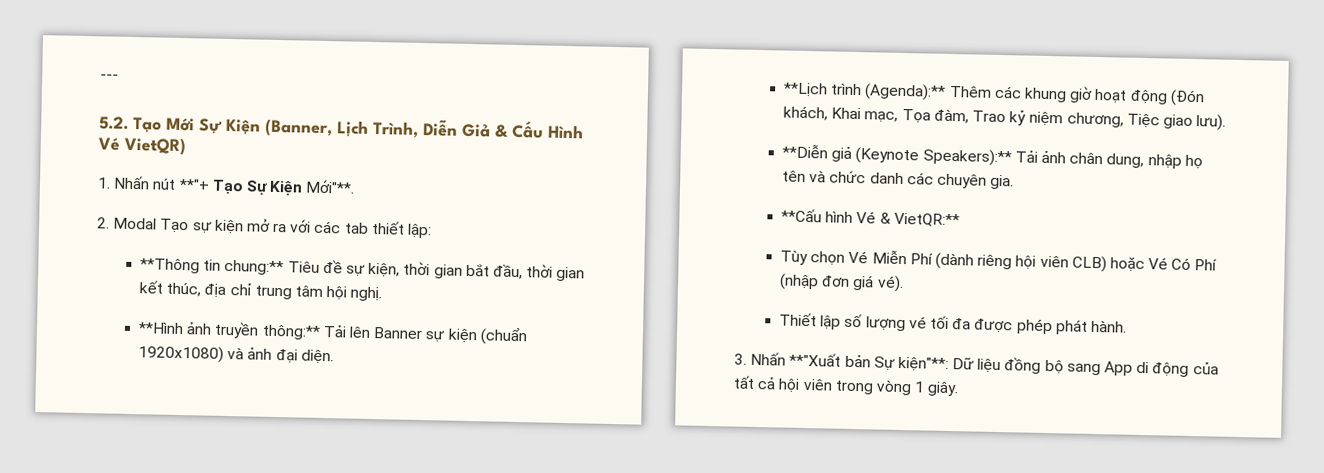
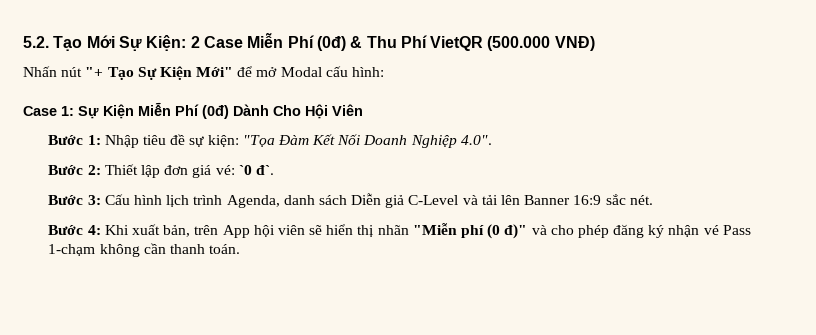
[100,74,119,80] --- // -> (23, 42) none
[226,118,584,139] [98,136,186,156] [97,177,111,189] Kiện (Banner, Lịch Trình, Diễn Giả & Cấu Hình Vé VietQR) // 1. -> [146,33,595,51] Kiện: 2 Case Miễn Phí (0đ) & Thu Phí VietQR (500.000 VNĐ) //
[178,178,210,191] **"+ -> [85,67,104,77] "+
[305,179,356,194] [97,217,433,239] [140,258,586,282] [139,280,383,302] [138,321,528,346] [138,345,334,365] [783,82,1205,107] [783,105,1227,131] [782,143,1203,170] [782,170,1015,190] [781,208,960,228] [780,249,1218,273] [779,273,904,293] [779,312,1127,335] [734,351,1219,377] [733,375,960,397] Mới"**. // 2. Modal Tạo sự kiện mở ra với các tab thiết lập: // **Thông tin chung:** Tiêu đề sự kiện, thời gian bắt đầu, thời gian kết thúc, địa chỉ trung tâm hội nghị. // **Hình ảnh truyền thông:** Tải lên Banner sự kiện (chuẩn 1920x1080) và ảnh đại diện. // **Lịch trình (Agenda):** Thêm các khung giờ hoạt động (Đón khách, Khai mạc, Tọa đàm, Trao kỷ niệm chương, Tiệc giao lưu). // **Diễn giả (Keynote Speakers):** Tải ảnh chân dung, nhập họ tên và chức danh các chuyên gia. // **Cấu hình Vé & VietQR:** // Tùy chọn Vé Miễn Phí (dành riêng hội viên CLB) hoặc Vé Có Phí (nhập đơn giá vé). // Thiết lập số lượng vé tối đa được phép phát hành. // 3. Nhấn **"Xuất bản Sự kiện"**: Dữ liệu đồng bộ sang App di động của tất cả hội viên trong vòng 1 giây. -> [196,66,385,77] [23,102,363,119] [48,134,492,148] [48,164,274,178] [48,193,653,208] [48,223,751,239] [48,243,241,257] Mới" để mở Modal cấu hình: // Case 1: Sự Kiện Miễn Phí (0đ) Dành Cho Hội Viên // Bước 1: Nhập tiêu đề sự kiện: "Tọa Đàm Kết Nối Doanh Nghiệp 4.0". // Bước 2: Thiết lập đơn giá vé: `0 đ`. // Bước 3: Cấu hình lịch trình Agenda, danh sách Diễn giả C-Level và tải lên Banner 16:9 sắc nét. // Bước 4: Khi xuất bản, trên App hội viên sẽ hiển thị nhãn "Miễn phí (0 đ)" và cho phép đăng ký nhận vé Pass 1-chạm không cần thanh toán.

